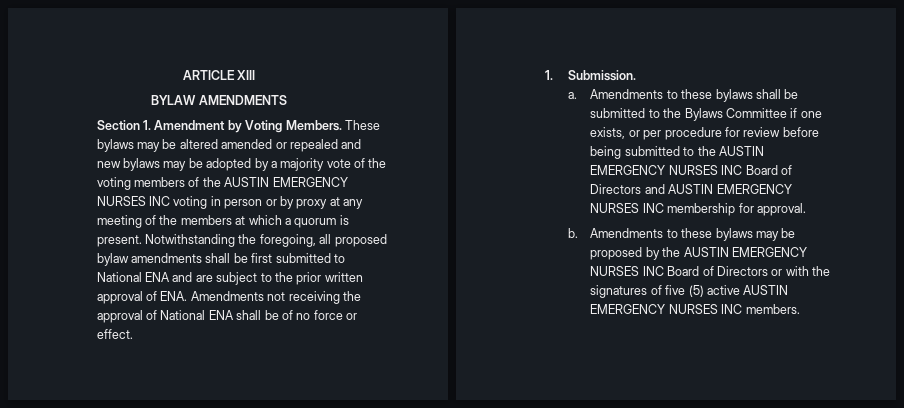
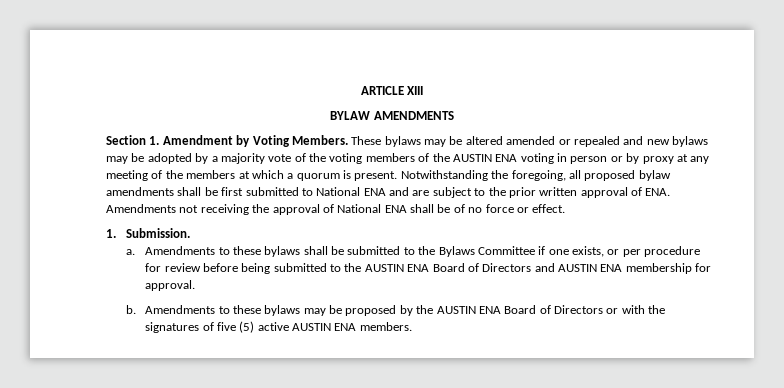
[272,177,348,187] [96,196,171,206] EMERGENCY NURSES INC -> [495,154,518,162] ENA
[590,165,743,175] EMERGENCY NURSES INC -> [407,264,430,272] ENA
[716,184,792,194] [590,203,664,213] EMERGENCY NURSES INC -> [600,264,623,272] ENA
[731,247,807,257] [590,266,664,276] EMERGENCY NURSES INC -> [478,306,501,314] ENA
[590,304,743,314] EMERGENCY NURSES INC -> [334,323,357,331] ENA

